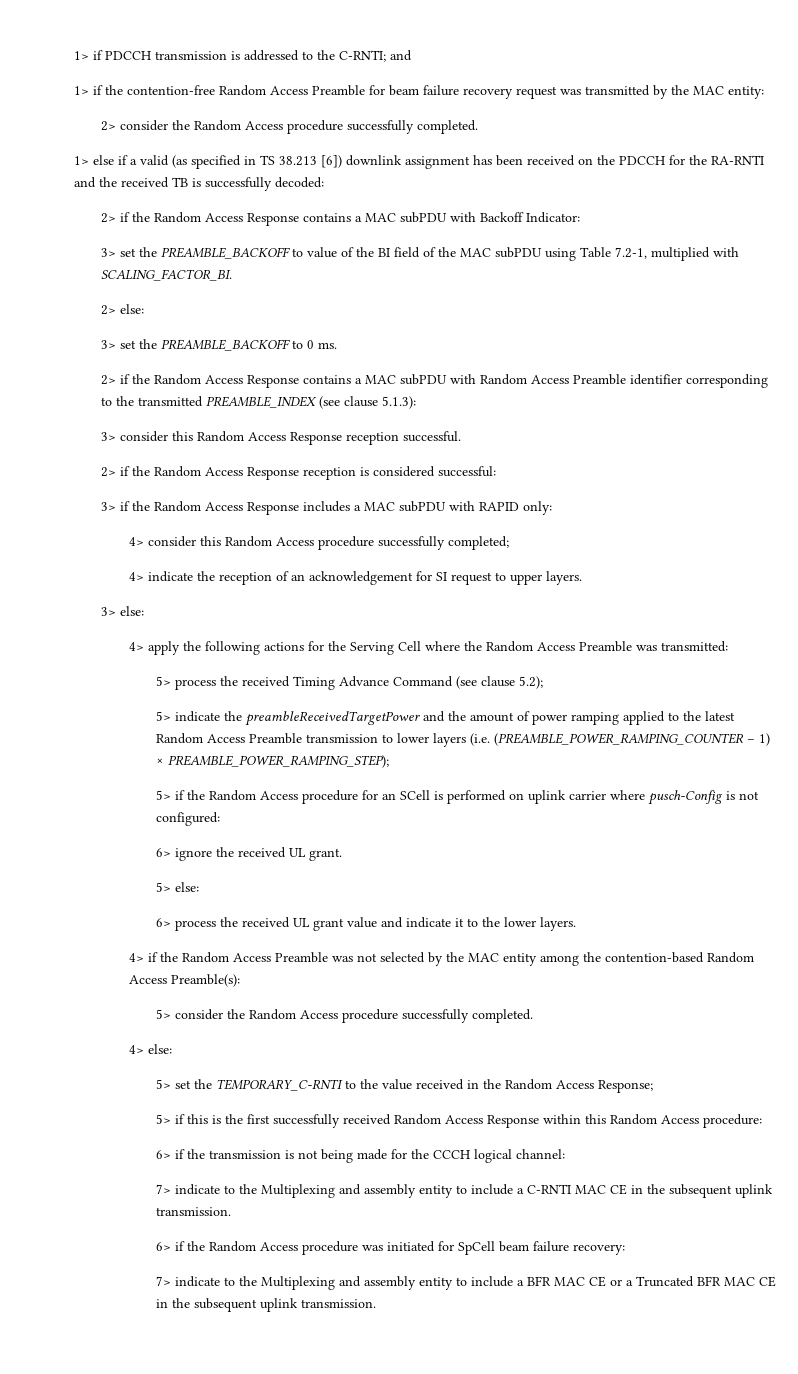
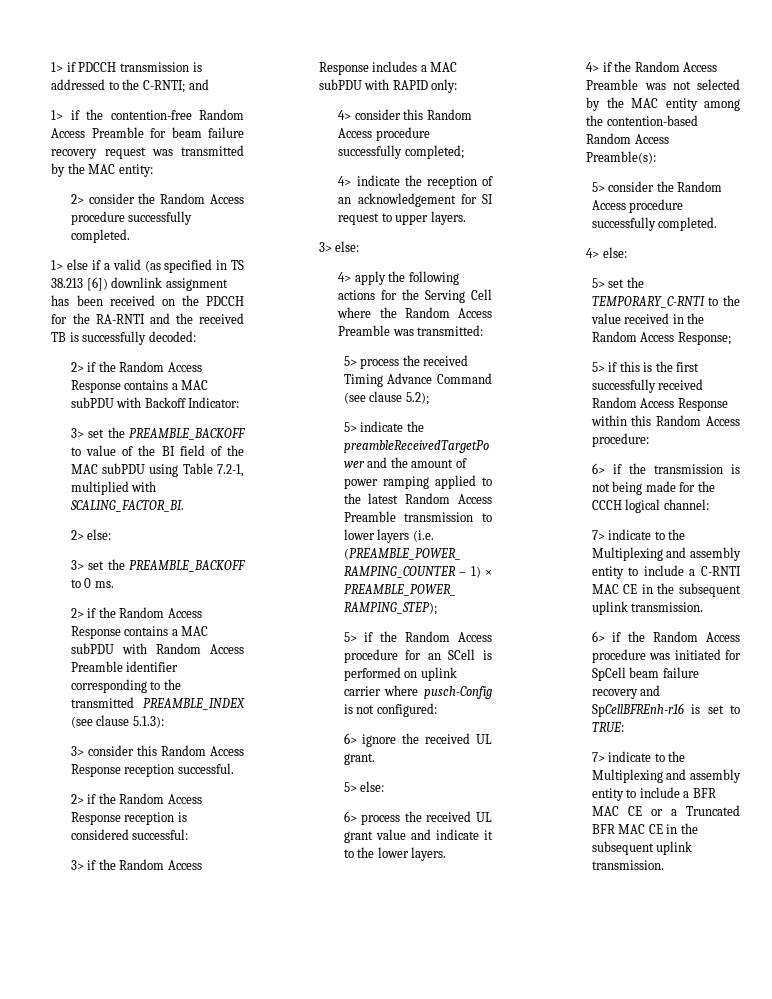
[572,1244,625,1255] recovery: -> [591,685,661,699] [591,703,740,717] [591,722,624,732] recovery and SpCellBFREnh-r16 is set to TRUE:

